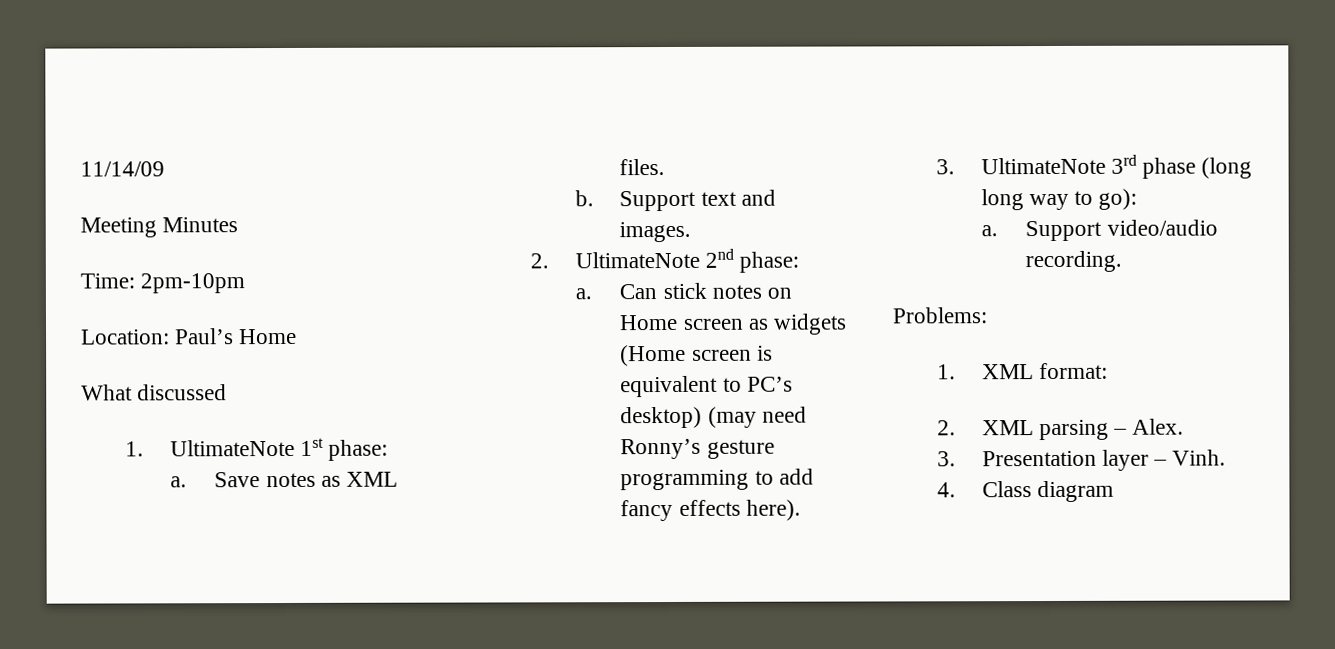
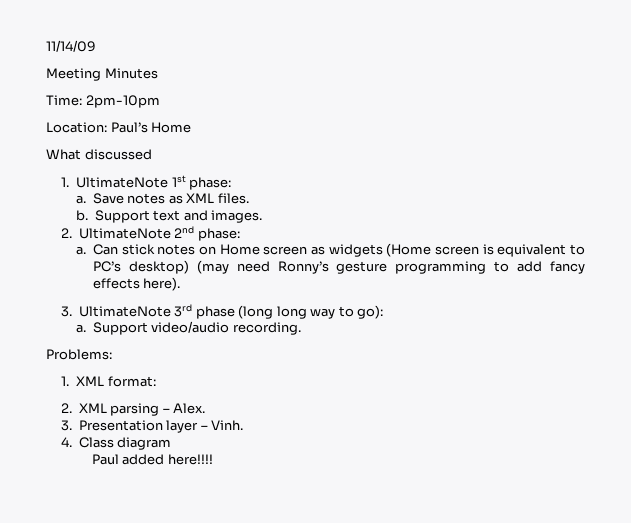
(1115, 491) none -> [91,454,213,465] // Paul added here!!!!

